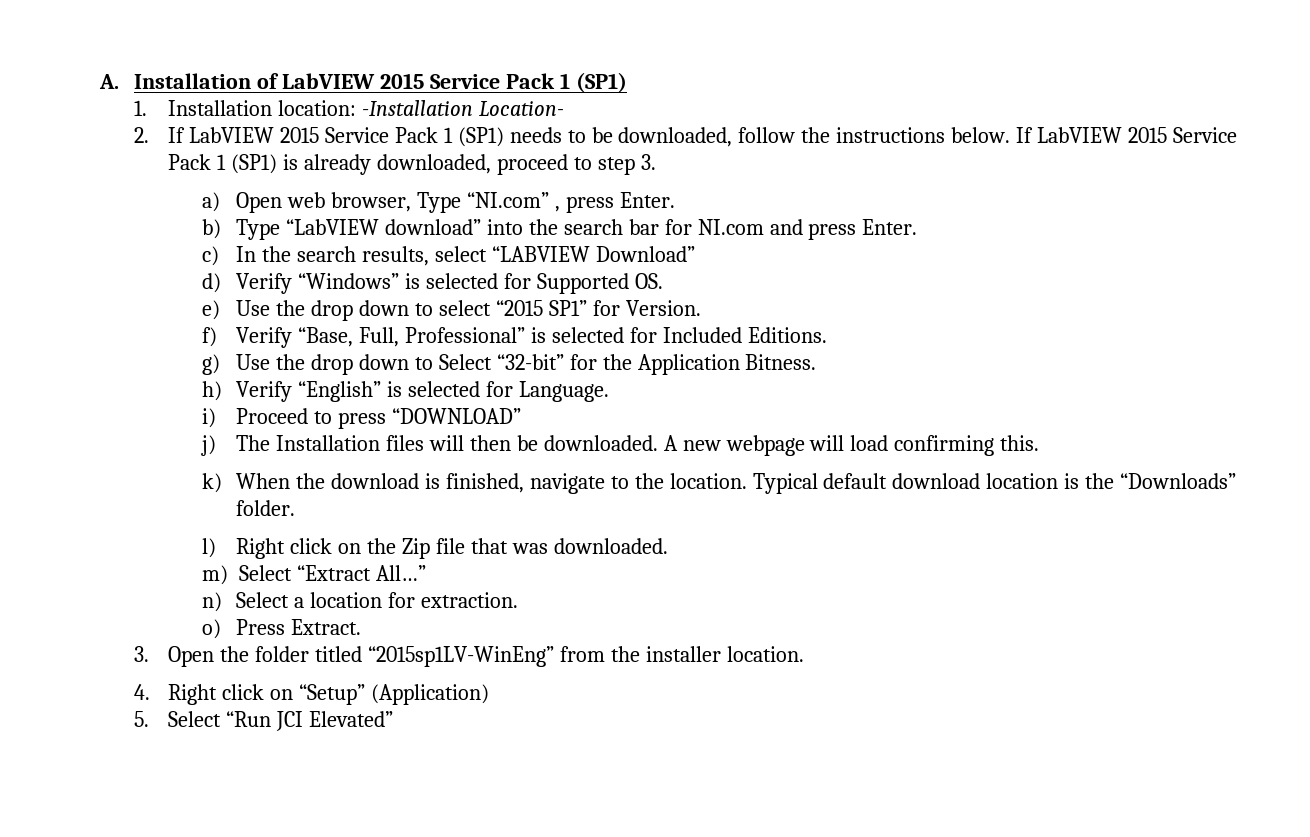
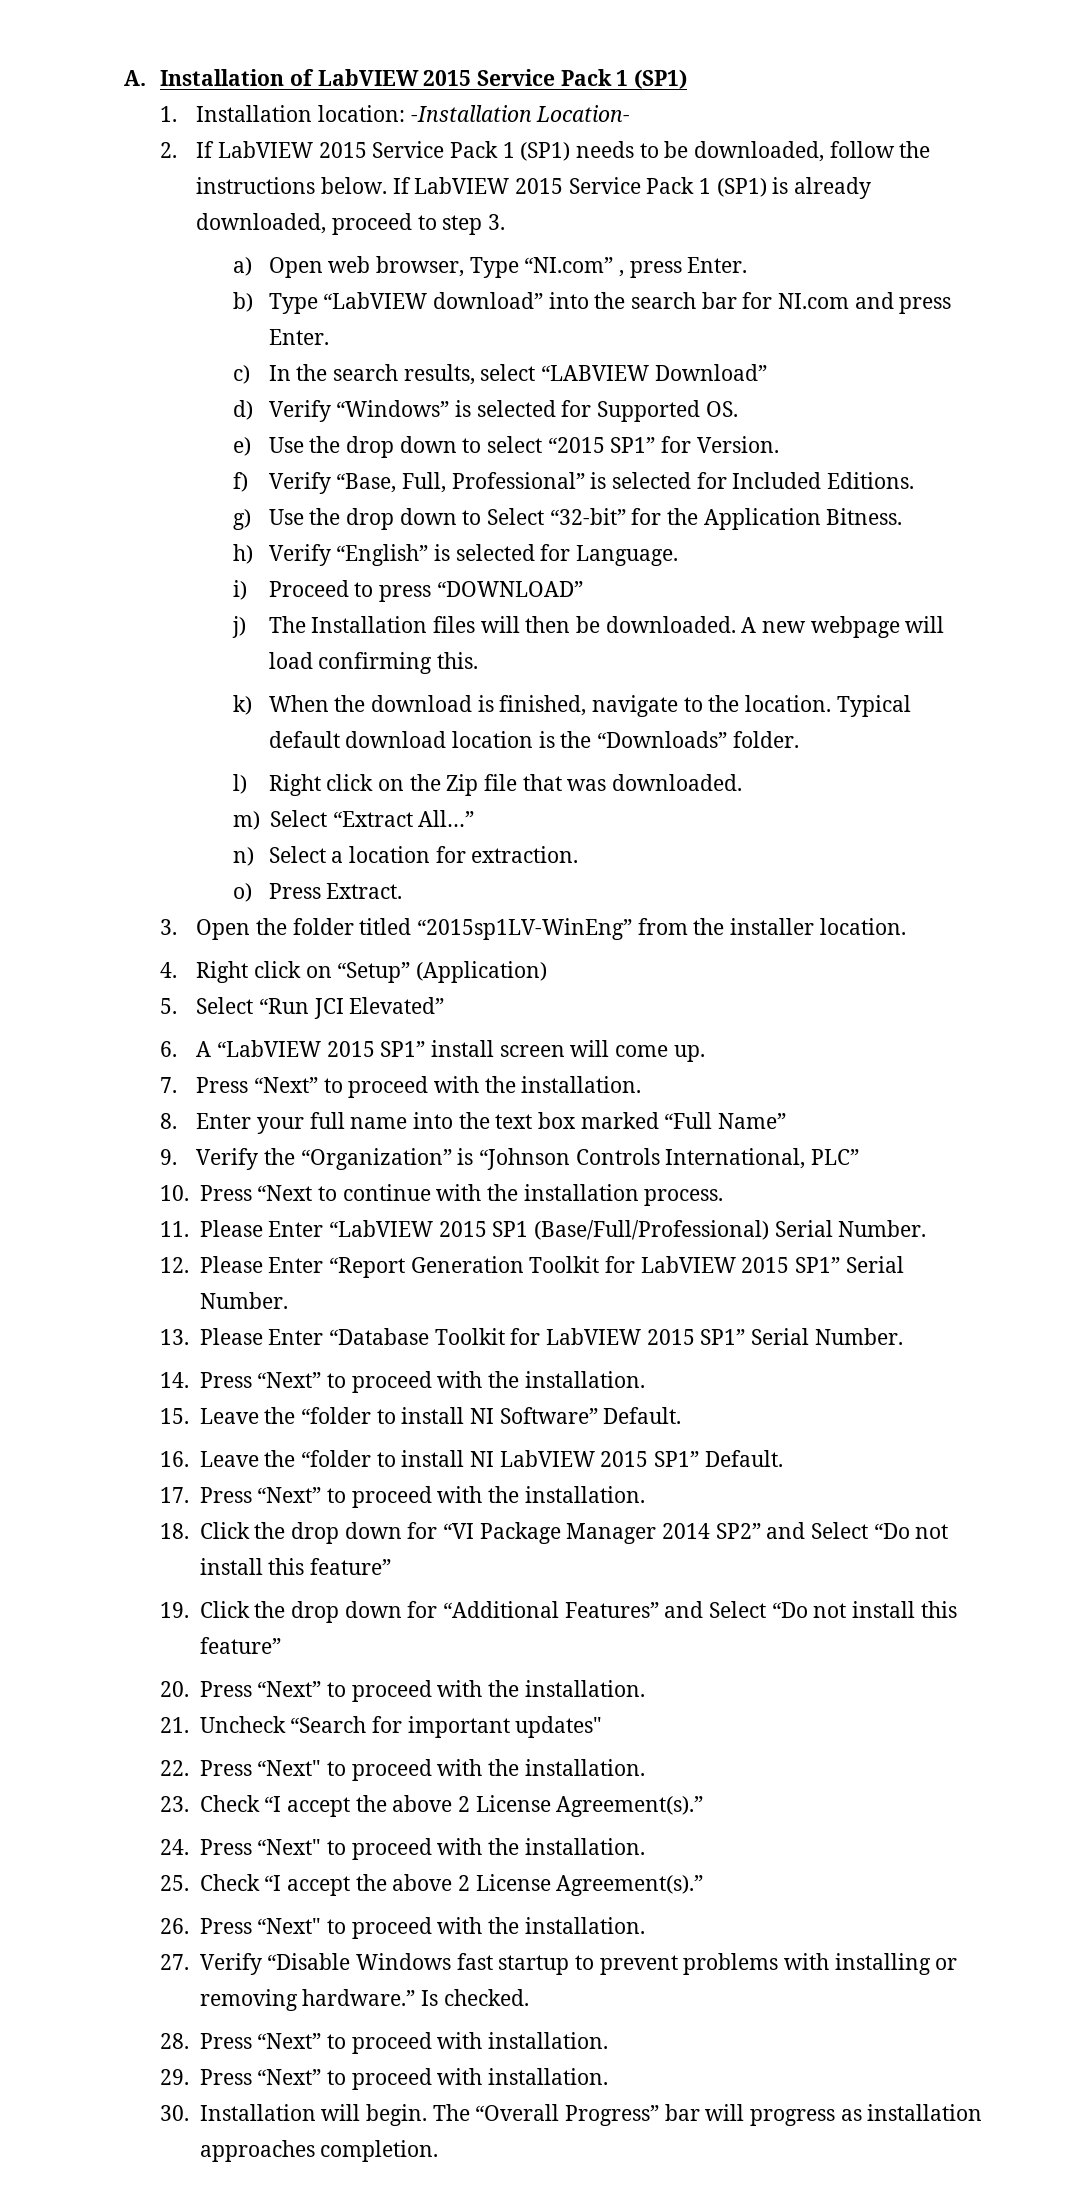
(393, 719) none -> [160,1040,705,1062] [160,1076,642,1098] [160,1112,787,1134] [160,1148,860,1170] [160,1184,724,1206] [160,1220,927,1240] [160,1256,904,1278] [199,1292,288,1309] [160,1328,903,1345] [160,1371,645,1393] [160,1407,682,1424] [160,1450,783,1467] [160,1486,645,1508] [160,1522,949,1544] [199,1558,392,1575] [160,1601,957,1623] [199,1637,281,1654] [160,1680,645,1702] [160,1716,603,1738] [160,1759,645,1781] [160,1795,704,1817] [160,1838,645,1860] [160,1874,704,1896] [160,1917,645,1939] [160,1953,958,1975] [199,1989,529,2011] [160,2032,609,2054] [160,2068,609,2090] [160,2104,983,2126] [199,2140,439,2162] // 6. A “LabVIEW 2015 SP1” install screen will come up. // 7. Press “Next” to proceed with the installation. // 8. Enter your full name into the text box marked “Full Name” // 9. Verify the “Organization” is “Johnson Controls International, PLC” // 10. Press “Next to continue with the installation process. // 11. Please Enter “LabVIEW 2015 SP1 (Base/Full/Professional) Serial Number. // 12. Please Enter “Report Generation Toolkit for LabVIEW 2015 SP1” Serial Number. // 13. Please Enter “Database Toolkit for LabVIEW 2015 SP1” Serial Number. // 14. Press “Next” to proceed with the installation. // 15. Leave the “folder to install NI Software” Default. // 16. Leave the “folder to install NI LabVIEW 2015 SP1” Default. // 17. Press “Next” to proceed with the installation. // 18. Click the drop down for “VI Package Manager 2014 SP2” and Select “Do not install this feature” // 19. Click the drop down for “Additional Features” and Select “Do not install this feature” // 20. Press “Next” to proceed with the installation. // 21. Uncheck “Search for important updates" // 22. Press “Next" to proceed with the installation. // 23. Check “I accept the above 2 License Agreement(s).” // 24. Press “Next" to proceed with the installation. // 25. Check “I accept the above 2 License Agreement(s).” // 26. Press “Next" to proceed with the installation. // 27. Verify “Disable Windows fast startup to prevent problems with installing or removing hardware.” Is checked. // 28. Press “Next” to proceed with installation. // 29. Press “Next” to proceed with installation. // 30. Installation will begin. The “Overall Progress” bar will progress as installation approaches completion.

